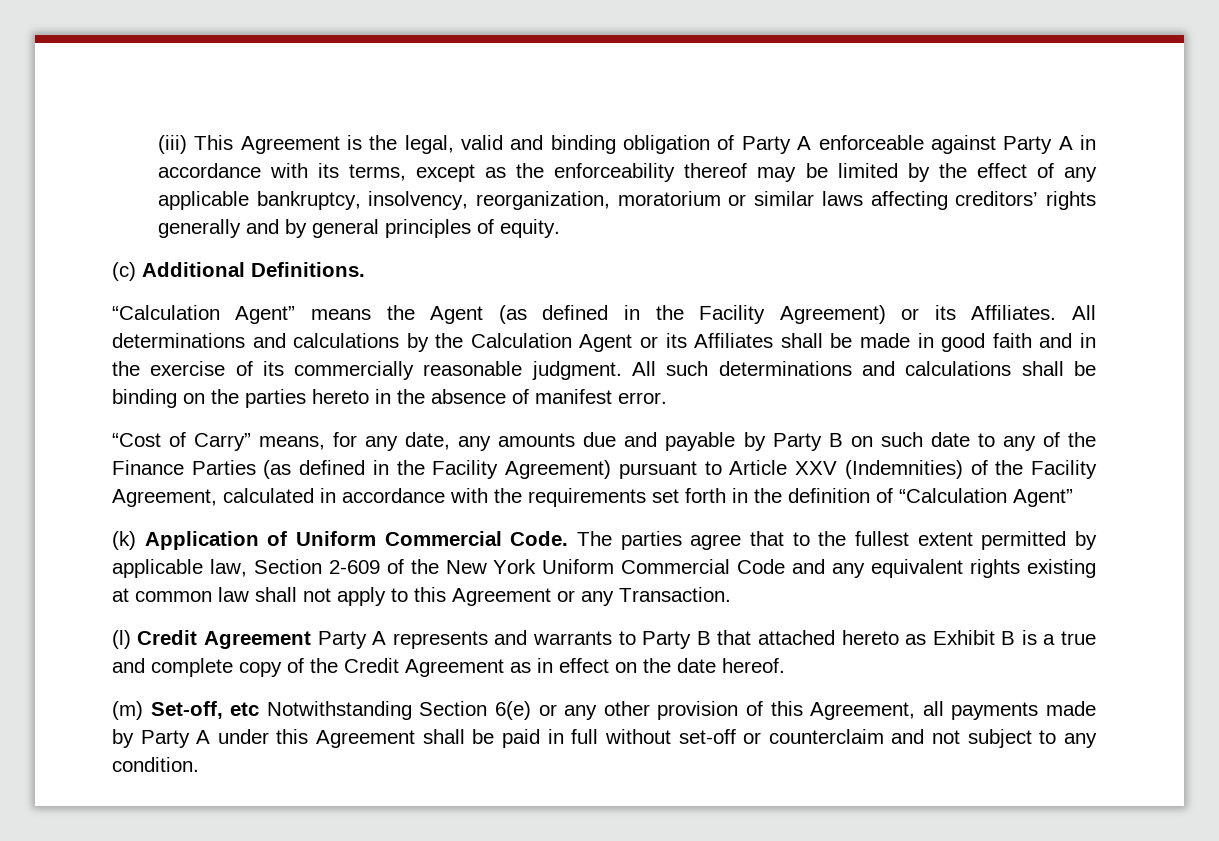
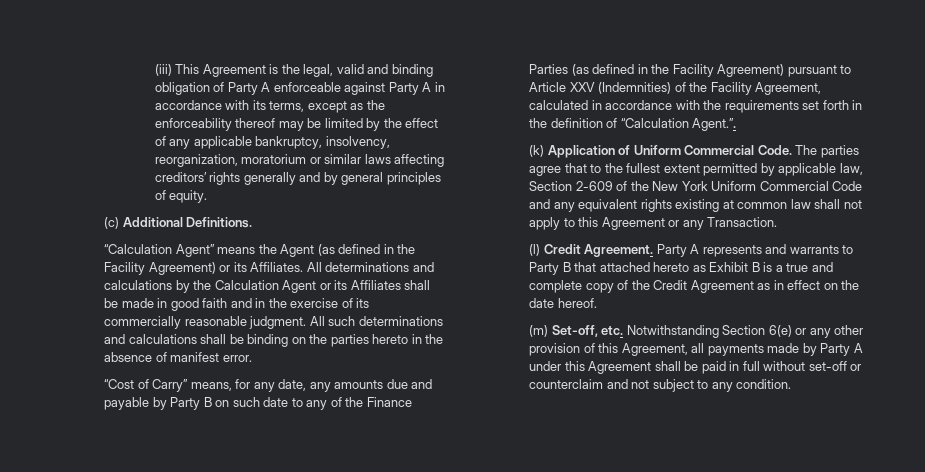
[1012,489,1073,507] Agent” -> [692,118,737,131] Agent.”.
[204,631,312,649] Agreement -> [584,244,654,257] Agreement.
[230,702,260,716] etc -> [601,326,624,335] etc.

